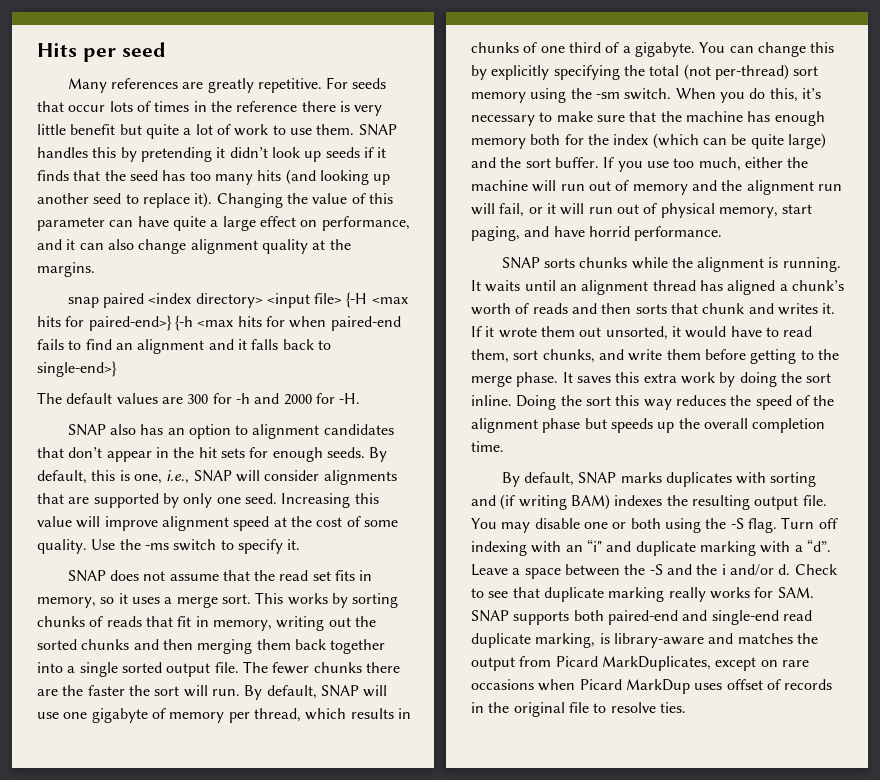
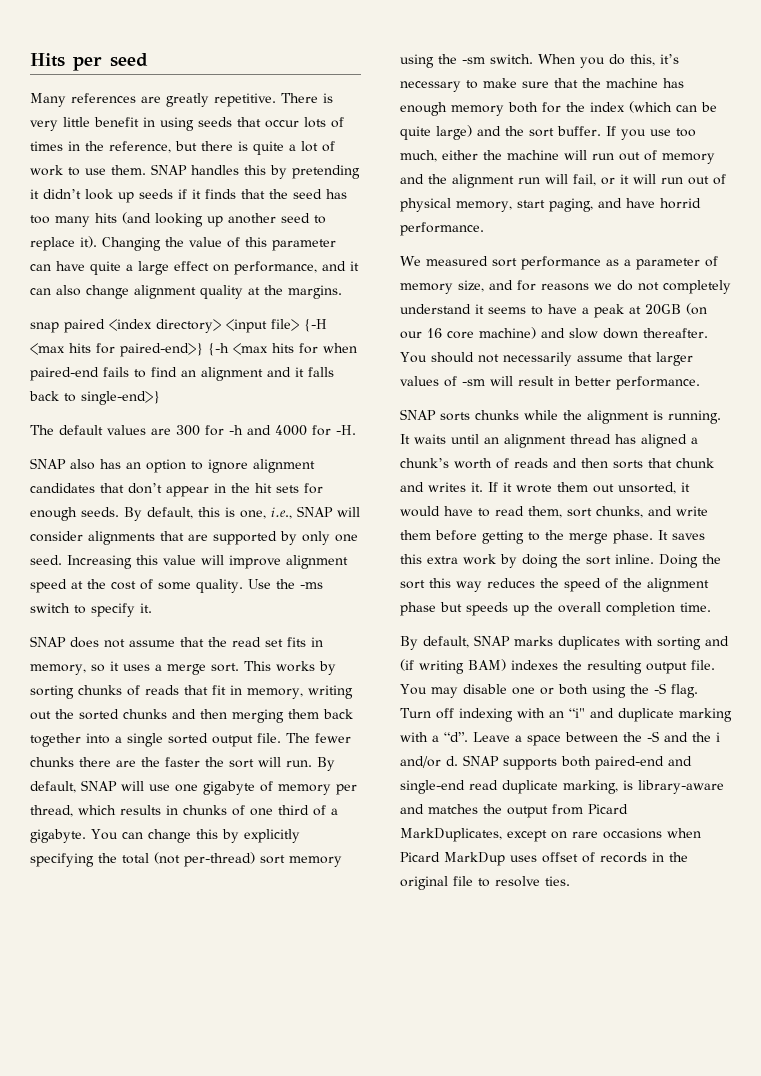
[326,77,349,89] For -> [281,93,333,103] [30,117,194,131] There is very little benefit in using
[236,101,383,116] [37,124,142,135] reference there is very little benefit but -> [109,141,248,153] reference, but there is
[283,394,312,405] 2000 -> [275,425,307,436] 4000
(249, 430) none -> [208,459,248,473] ignore
(723, 233) none -> [400,256,718,270] [400,280,731,294] [400,303,707,318] [400,327,708,339] [400,352,693,366] [400,376,700,390] // We measured sort performance as a parameter of memory size, and for reasons we do not completely understand it seems to have a peak at 20GB (on our 16 core machine) and slow down thereafter. You should not necessarily assume that larger values of -sm will result in better performance.
[794,564,837,575] [471,587,814,602] Check to see that duplicate marking really works for SAM. -> (458, 761) none

